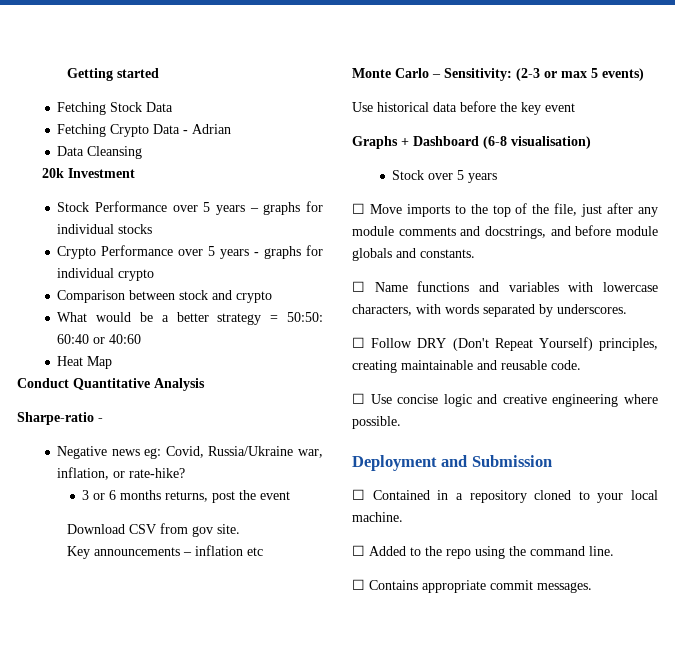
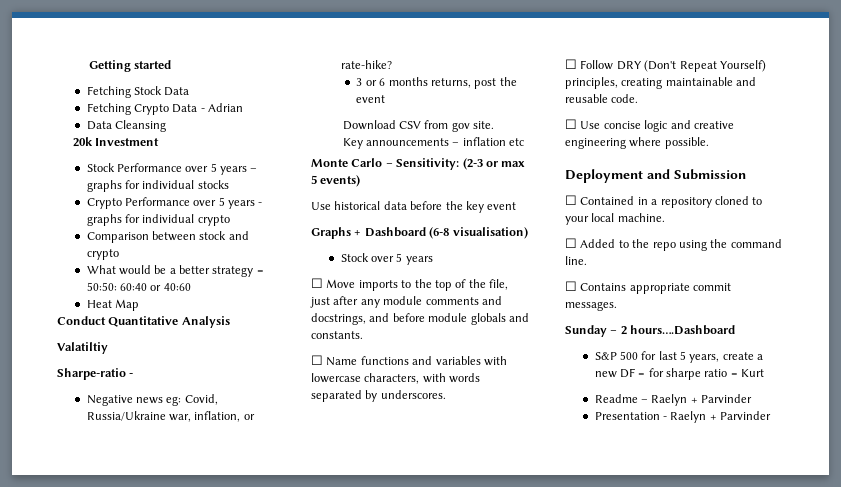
(205, 384) none -> [57,342,108,354] // Valatiltiy
(592, 587) none -> [565,325,736,337] [594,351,764,363] [594,368,765,380] [594,394,753,406] [594,411,772,423] // Sunday – 2 hours….Dashboard // S&P 500 for last 5 years, create a new DF = for sharpe ratio = Kurt // Readme – Raelyn + Parvinder // Presentation - Raelyn + Parvinder

